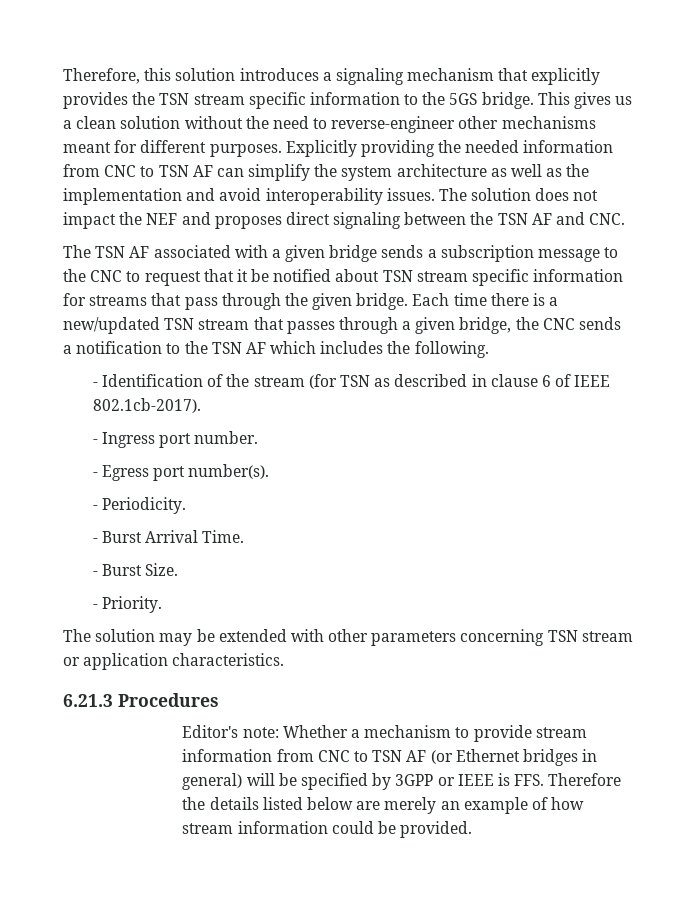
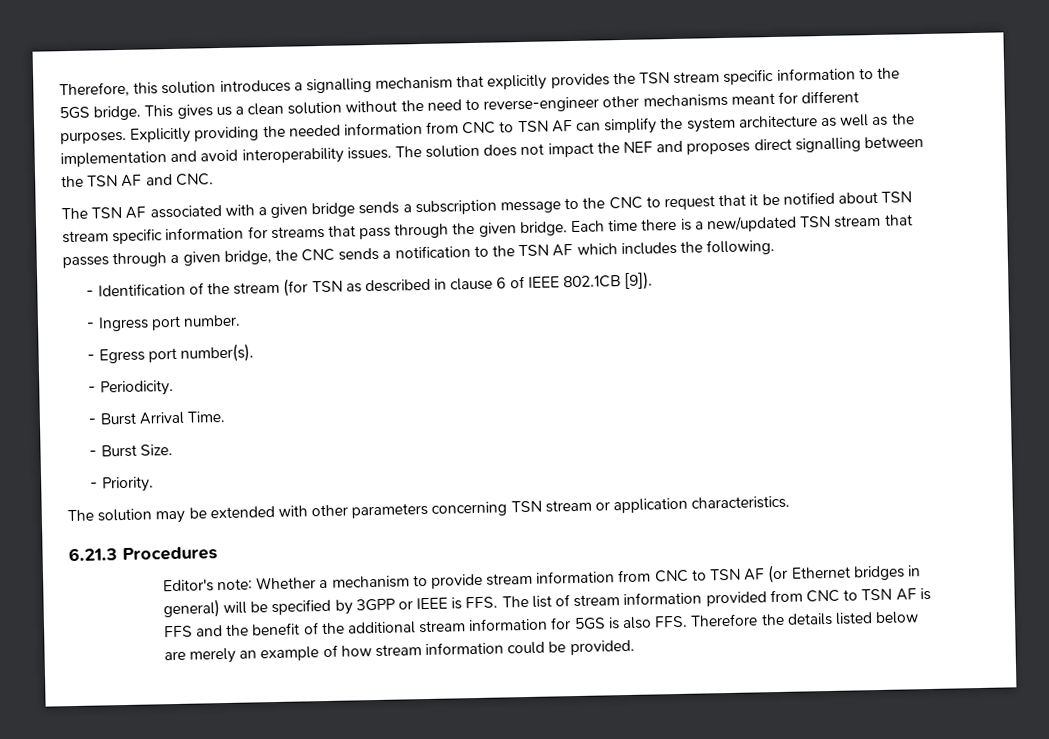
[335,68,404,85] signaling -> [305,77,372,94] signalling
[333,212,402,229] signaling -> [794,137,861,153] signalling
[92,398,201,413] 802.1cb-2017). -> [563,271,654,290] 802.1CB [9]).
(545, 780) none -> [501,587,931,608] [163,615,689,638] The list of stream information provided from CNC to TSN AF is FFS and the benefit of the additional stream information for 5GS is also FFS.

